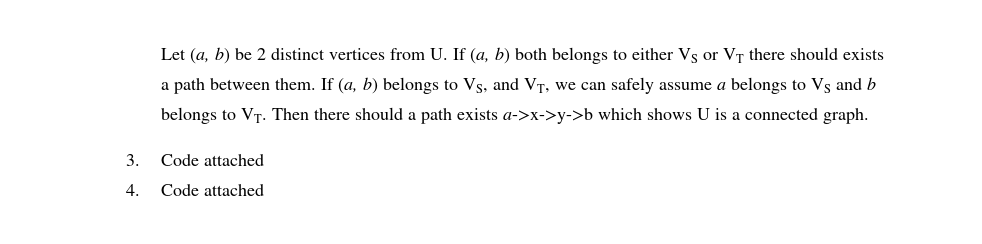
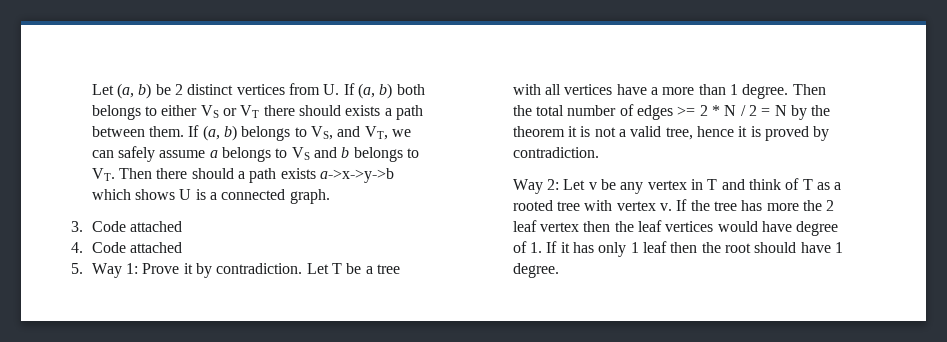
(264, 190) none -> [71,263,401,278] [512,84,826,99] [512,104,831,120] [512,126,830,141] [512,147,599,158] [512,178,842,194] [512,199,835,211] [512,220,839,236] [512,241,843,257] [512,263,559,278] // 5. Way 1: Prove it by contradiction. Let T be a tree with all vertices have a more than 1 degree. Then the total number of edges >= 2 * N / 2 = N by the theorem it is not a valid tree, hence it is proved by contradiction. // Way 2: Let v be any vertex in T and think of T as a rooted tree with vertex v. If the tree has more the 2 leaf vertex then the leaf vertices would have degree of 1. If it has only 1 leaf then the root should have 1 degree.

